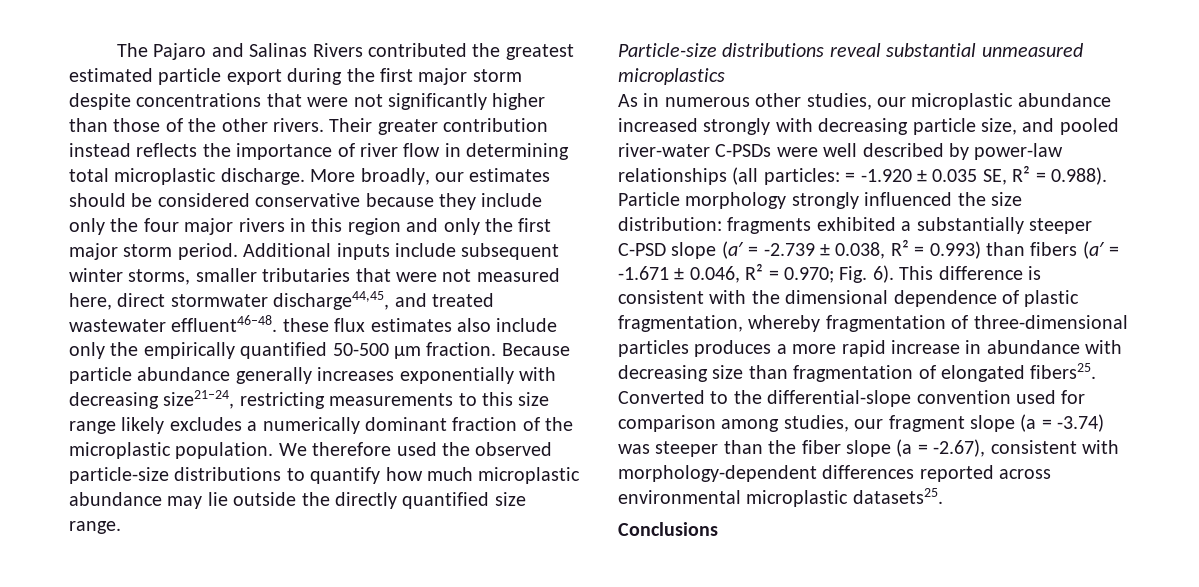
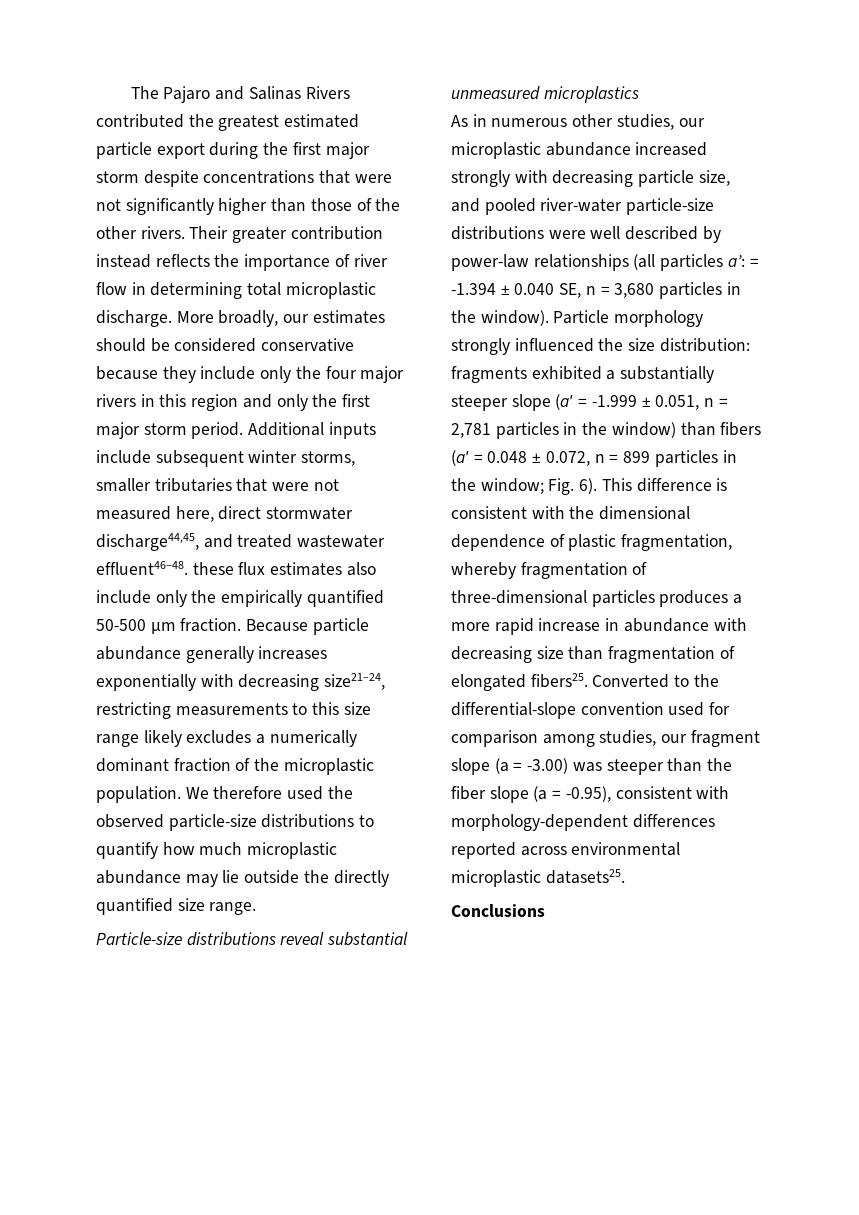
[715,144,772,157] C-PSDs -> [626,198,715,215] [451,226,544,240] particle-size distributions
[763,165,1107,185] particles: = -1.920 ± 0.035 SE, R² = 0.988). -> [660,254,759,271] [451,282,741,299] [451,310,549,326] particles a’: = -1.394 ± 0.040 SE, n = 3,680 particles in the window).
[618,243,666,256] C-PSD -> (508, 403) none
[763,239,1120,259] [618,263,834,283] -2.739 ± 0.038, R² = 0.993) than fibers (a′ = -1.671 ± 0.046, R² = 0.970; -> [591,395,728,410] [451,422,762,439] [451,450,737,467] [451,478,544,494] -1.999 ± 0.051, n = 2,781 particles in the window) than fibers (a′ = 0.048 ± 0.072, n = 899 particles in the window;
[1057,414,1105,432] -3.74) -> [527,758,569,774] -3.00)
[933,439,986,457] -2.67), -> [565,786,611,802] -0.95),

